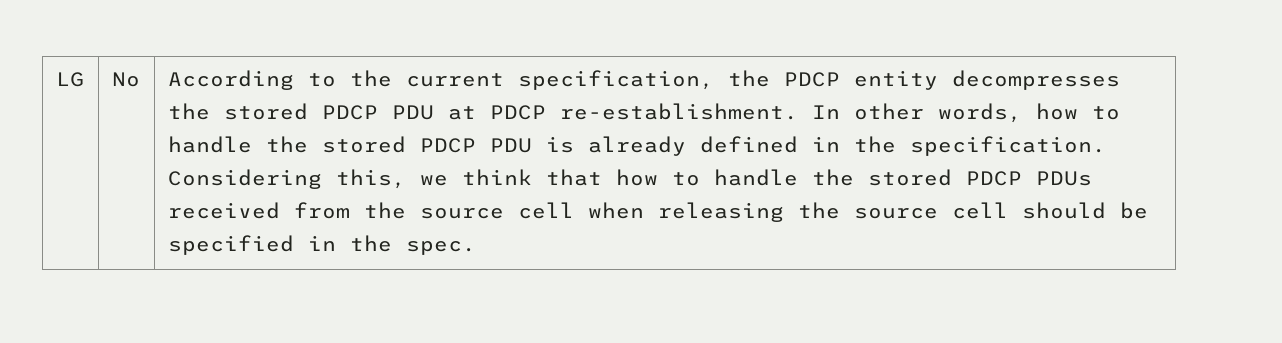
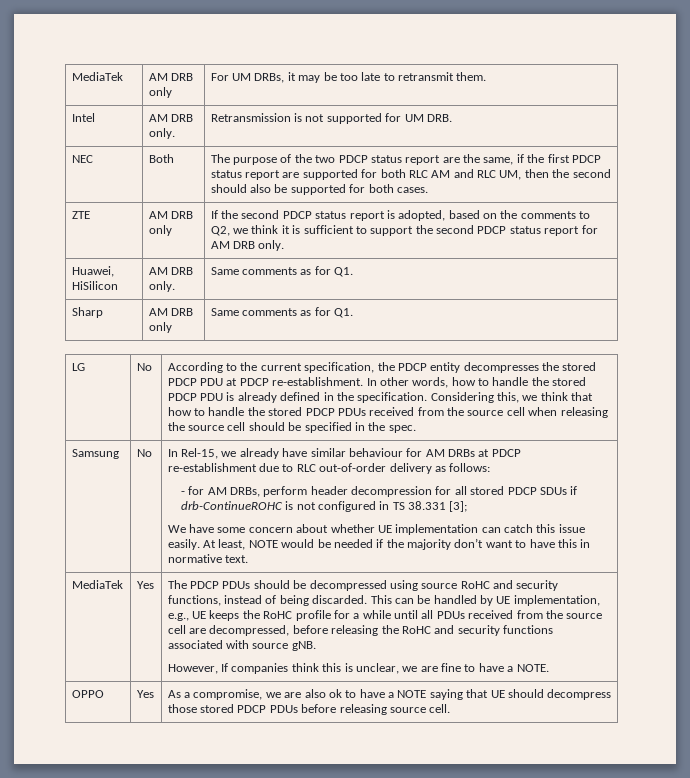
(55, 79) none -> [71,72,123,81] [148,73,194,81] [148,87,172,98] [210,72,487,83] [71,113,95,122] [148,114,194,122] [148,128,175,139] [210,113,452,124] [71,155,93,163] [148,154,174,163] [210,154,601,165] [210,169,611,180] [210,184,428,195] [71,211,90,219] [148,211,194,219] [148,225,172,236] [210,210,591,221] [210,225,598,236] [210,240,285,251] [71,266,114,277] [71,281,118,290] [148,267,194,275] [148,281,175,292] [210,266,354,277] [71,307,103,318] [148,308,194,316] [148,322,172,333] [210,307,354,318] MediaTek | AM DRB only | For UM DRBs, it may be too late to retransmit them. // Intel | AM DRB only. | Retransmission is not supported for UM DRB. // NEC | Both | The purpose of the two PDCP status report are the same, if the first PDCP status report are supported for both RLC AM and RLC UM, then the second should also be supported for both cases. // ZTE | AM DRB only | If the second PDCP status report is adopted, based on the comments to Q2, we think it is sufficient to support the second PDCP status report for AM DRB only. // Huawei, HiSilicon | AM DRB only. | Same comments as for Q1. // Sharp | AM DRB only | Same comments as for Q1. //
(476, 248) none -> [71,449,119,459] [136,449,152,457] [167,448,521,459] [167,463,491,474] [180,486,578,497] [180,501,468,512] [167,524,585,535] [167,538,591,550] [167,554,249,563] [71,580,123,589] [136,581,154,589] [167,580,559,591] [167,595,600,606] [167,610,603,621] [167,625,554,636] [167,640,316,651] [167,663,549,674] [71,690,104,698] [136,690,154,698] [167,689,612,700] [167,704,451,715] // Samsung | No | In Rel-15, we already have similar behaviour for AM DRBs at PDCP re-establishment due to RLC out-of-order delivery as follows: // - for AM DRBs, perform header decompression for all stored PDCP SDUs if drb-ContinueROHC is not configured in TS 38.331 [3]; // We have some concern about whether UE implementation can catch this issue easily. At least, NOTE would be needed if the majority don’t want to have this in normative text. // MediaTek | Yes | The PDCP PDUs should be decompressed using source RoHC and security functions, instead of being discarded. This can be handled by UE implementation, e.g., UE keeps the RoHC profile for a while until all PDUs received from the source cell are decompressed, before releasing the RoHC and security functions associated with source gNB. // However, If companies think this is unclear, we are fine to have a NOTE. // OPPO | Yes | As a compromise, we are also ok to have a NOTE saying that UE should decompress those stored PDCP PDUs before releasing source cell.

